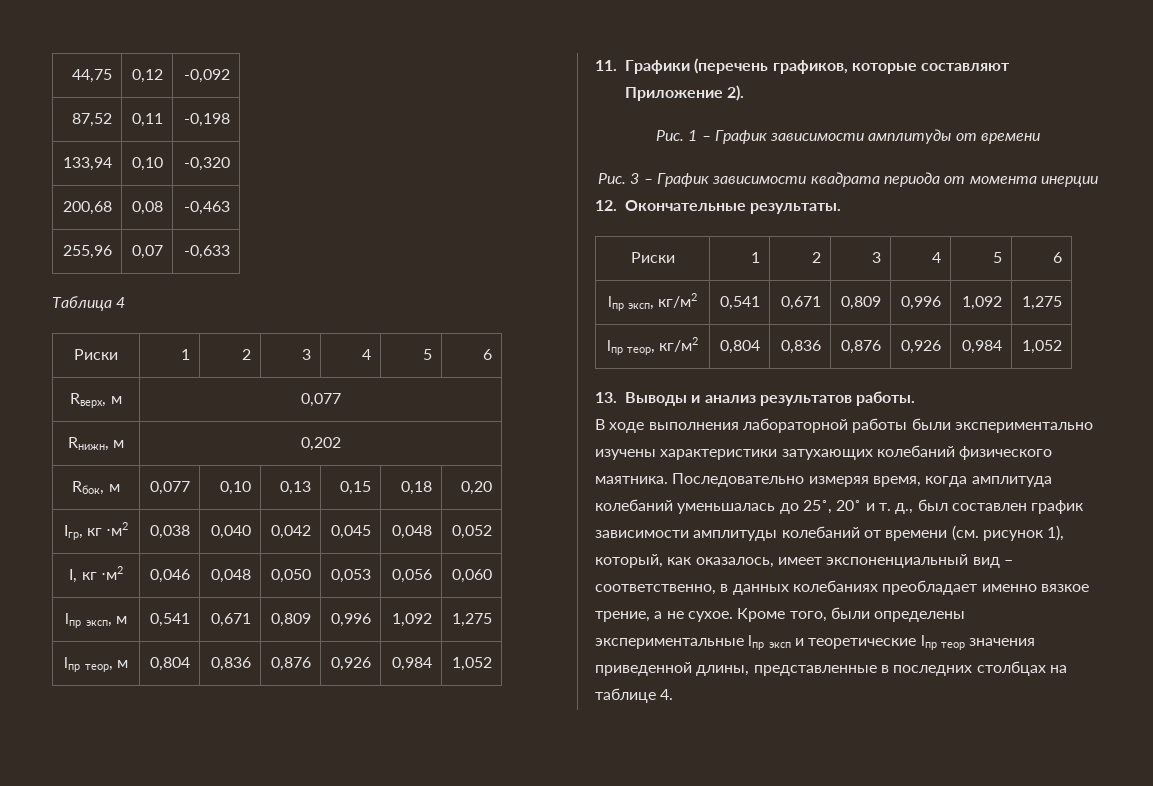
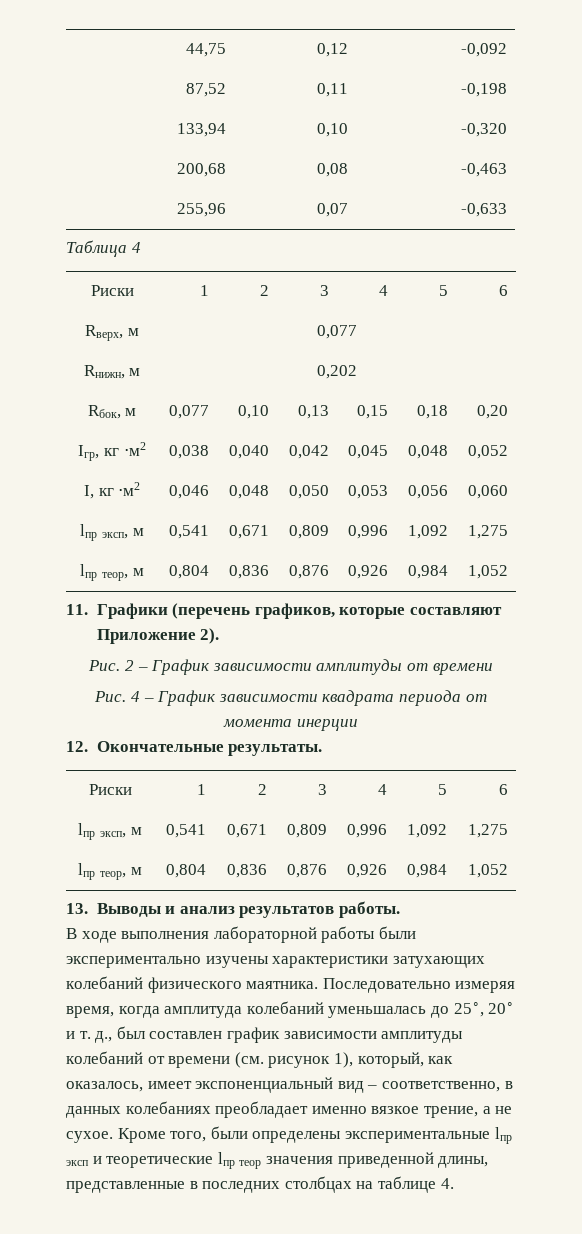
[688,130,698,141] 1 -> [125,660,135,671] 2
[630,173,640,184] 3 -> [131,691,141,702] 4
[658,293,698,308] [720,296,761,310] [781,296,822,310] [841,296,882,310] [901,296,942,310] [962,296,1003,310] [1022,296,1063,310] [606,337,699,355] кг/м2 | 0,541 | 0,671 | 0,809 | 0,996 | 1,092 | 1,275 // lпр теор, кг/м2 -> [130,827,142,835] [166,824,207,838] [227,824,268,838] [287,824,328,838] [347,824,388,838] [407,824,448,838] [468,824,509,838] [78,863,142,880] м | 0,541 | 0,671 | 0,809 | 0,996 | 1,092 | 1,275 // lпр теор, м

